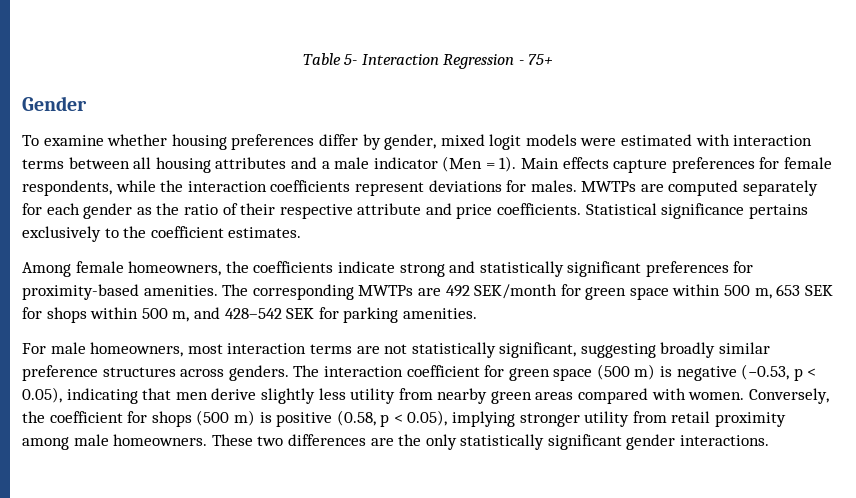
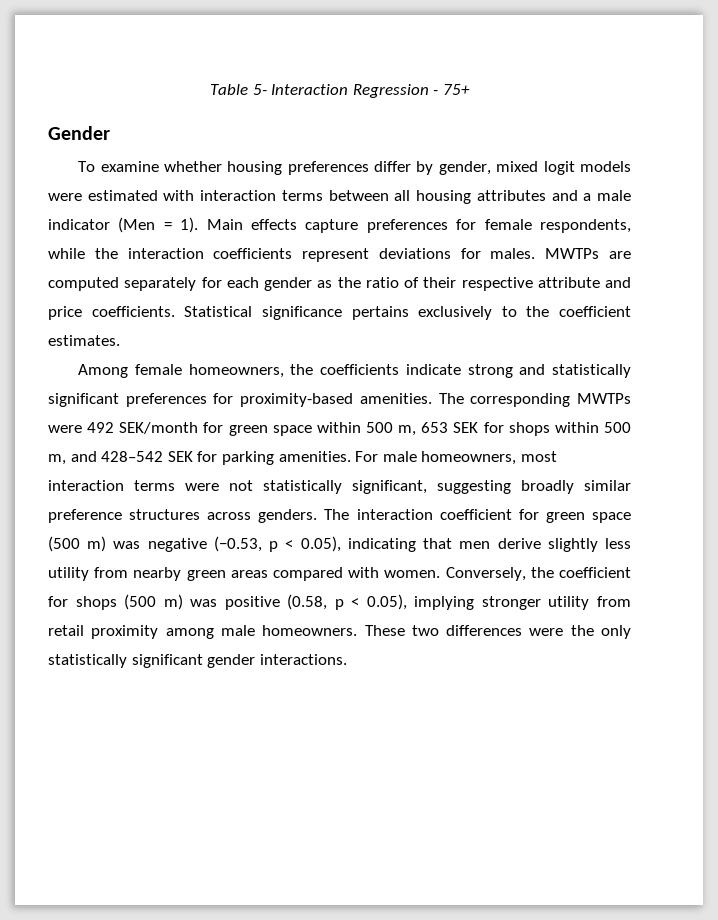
[417,288,441,296] are -> [48,425,82,433] were
(477, 313) // -> (351, 456) none
[356,346,380,354] are -> [185,483,219,491] were
[660,366,673,377] is -> [113,541,141,549] was
[259,412,272,423] is -> [190,599,218,607] was
[370,438,394,446] are -> [529,628,564,636] were

